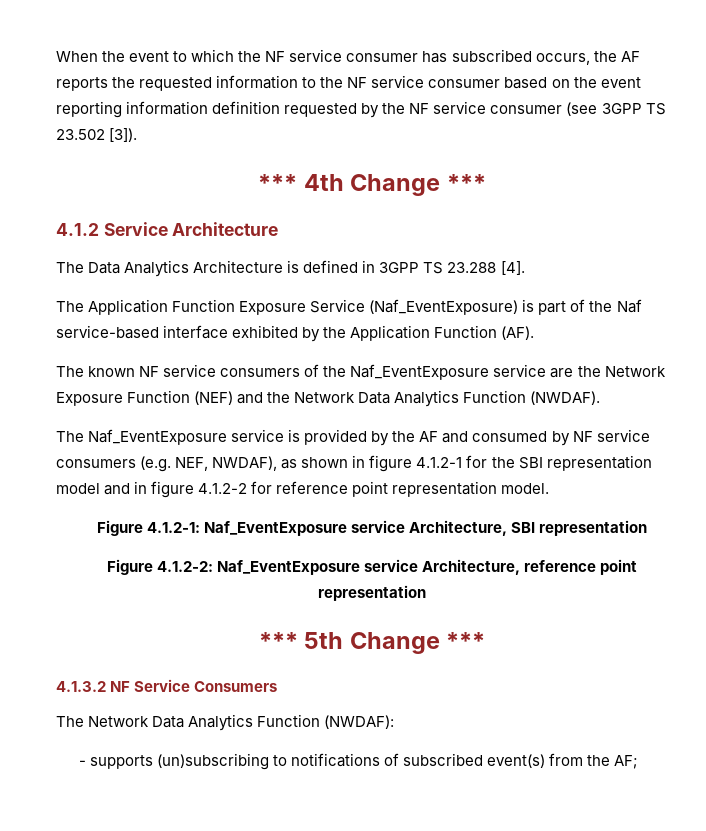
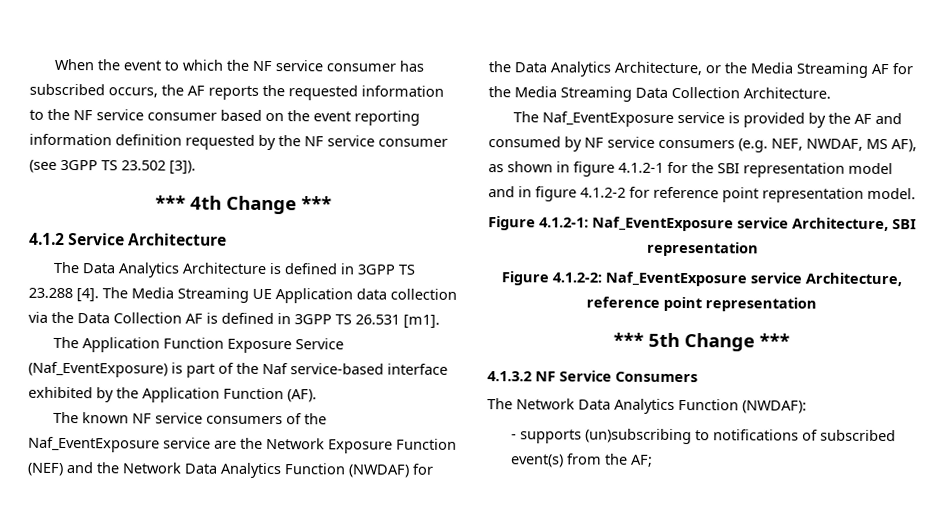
(525, 268) none -> [102,287,457,304] [28,311,440,329] The Media Streaming UE Application data collection via the Data Collection AF is defined in 3GPP TS 26.531 [m1].
[530,391,601,405] (NWDAF). -> [348,463,434,478] [488,61,913,78] [488,86,831,102] (NWDAF) for the Data Analytics Architecture, or the Media Streaming AF for the Media Streaming Data Collection Architecture.
[212,456,278,471] NWDAF), -> [806,138,917,153] NWDAF, MS AF),

